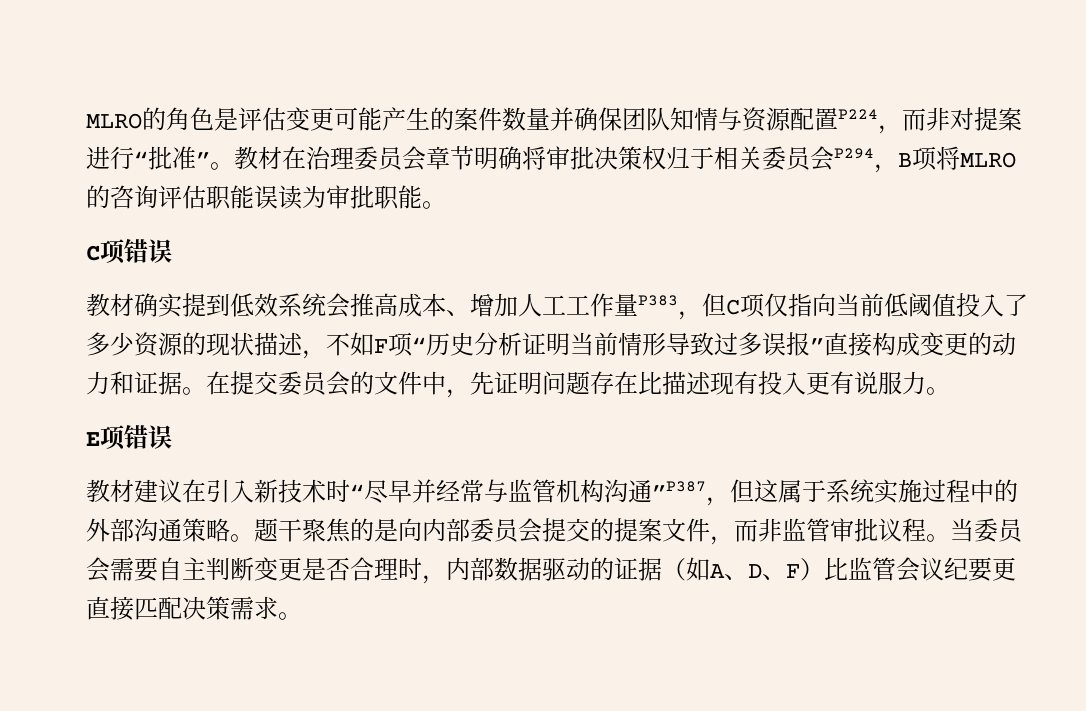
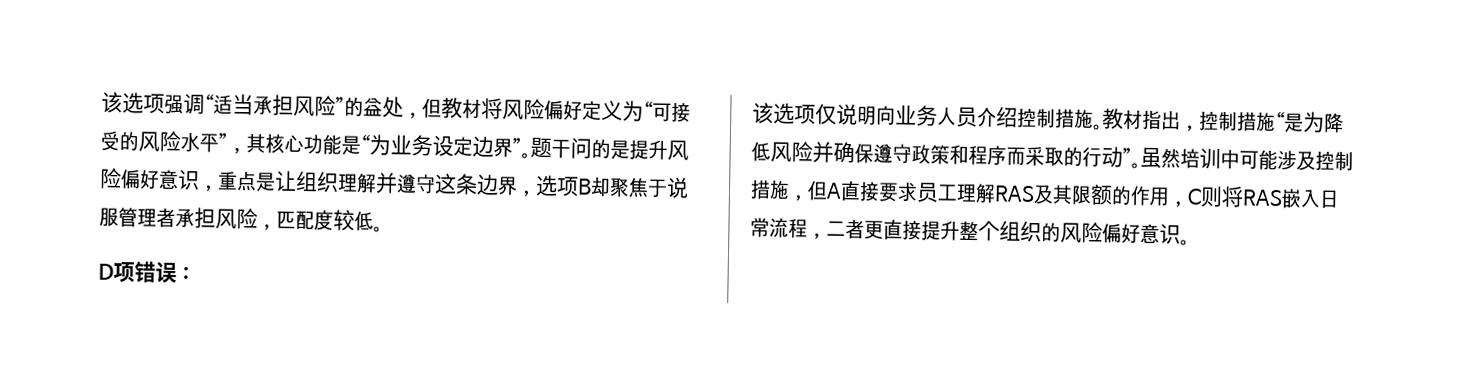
[86,107,878,132] [878,107,1022,134] [86,146,874,171] [874,146,1016,173] [86,185,446,210] [86,238,172,264] [86,293,678,318] [678,293,1028,320] [86,332,1016,359] [86,371,950,398] [86,424,172,450] [86,479,1018,506] [86,518,1024,545] [86,557,1016,584] [86,596,278,620] MLRO的角色是评估变更可能产生的案件数量并确保团队知情与资源配置P224，而非对提案进行“批准”。教材在治理委员会章节明确将审批决策权归于相关委员会P294，B项将MLRO的咨询评估职能误读为审批职能。 // C项错误 // 教材确实提到低效系统会推高成本、增加人工工作量P383，但C项仅指向当前低阈值投入了多少资源的现状描述，不如F项“历史分析证明当前情形导致过多误报”直接构成变更的动力和证据。在提交委员会的文件中，先证明问题存在比描述现有投入更有说服力。 // E项错误 // 教材建议在引入新技术时“尽早并经常与监管机构沟通”P387，但这属于系统实施过程中的外部沟通策略。题干聚焦的是向内部委员会提交的提案文件，而非监管审批议程。当委员会需要自主判断变更是否合理时，内部数据驱动的证据（如A、D、F）比监管会议纪要更直接匹配决策需求 -> [101,91,691,123] [100,130,689,161] [99,167,689,199] [99,206,383,233] [98,261,196,283] [752,102,1344,134] [751,141,1354,172] [750,179,1340,210] [750,217,1181,245] 该选项强调“适当承担风险”的益处，但教材将风险偏好定义为“可接受的风险水平”，其核心功能是“为业务设定边界”。题干问的是提升风险偏好意识，重点是让组织理解并遵守这条边界，选项B却聚焦于说服管理者承担风险，匹配度较低。 // D项错误： // 该选项仅说明向业务人员介绍控制措施。教材指出，控制措施“是为降低风险并确保遵守政策和程序而采取的行动”。虽然培训中可能涉及控制措施，但A直接要求员工理解RAS及其限额的作用，C则将RAS嵌入日常流程，二者更直接提升整个组织的风险偏好意识

